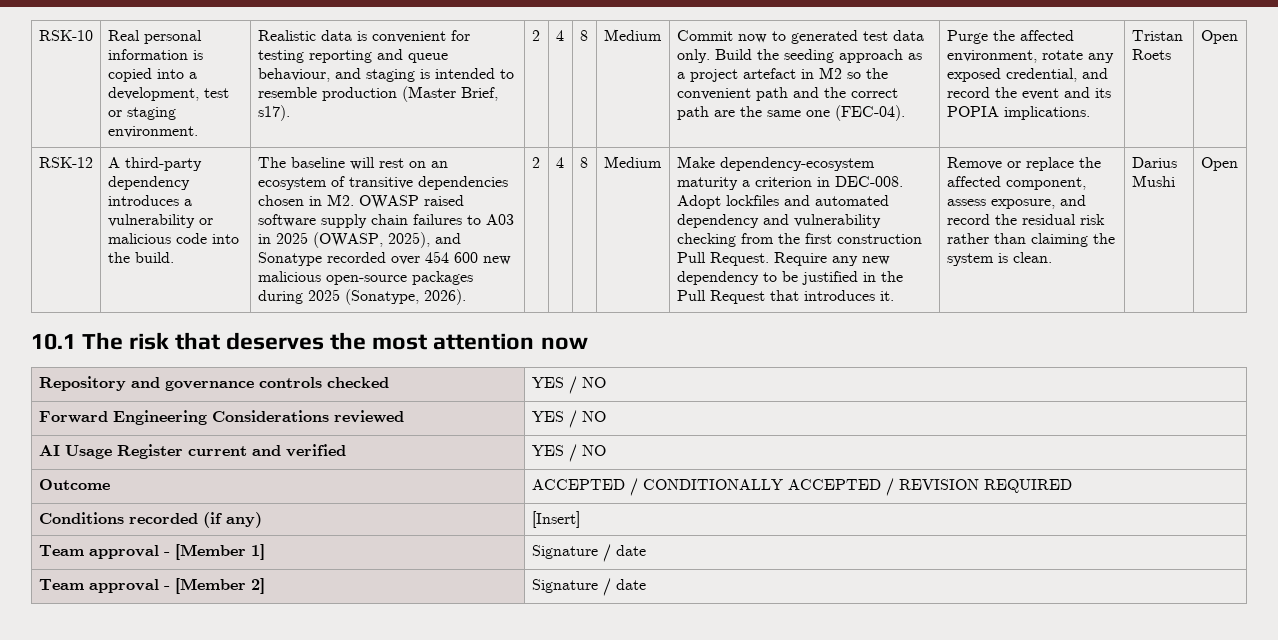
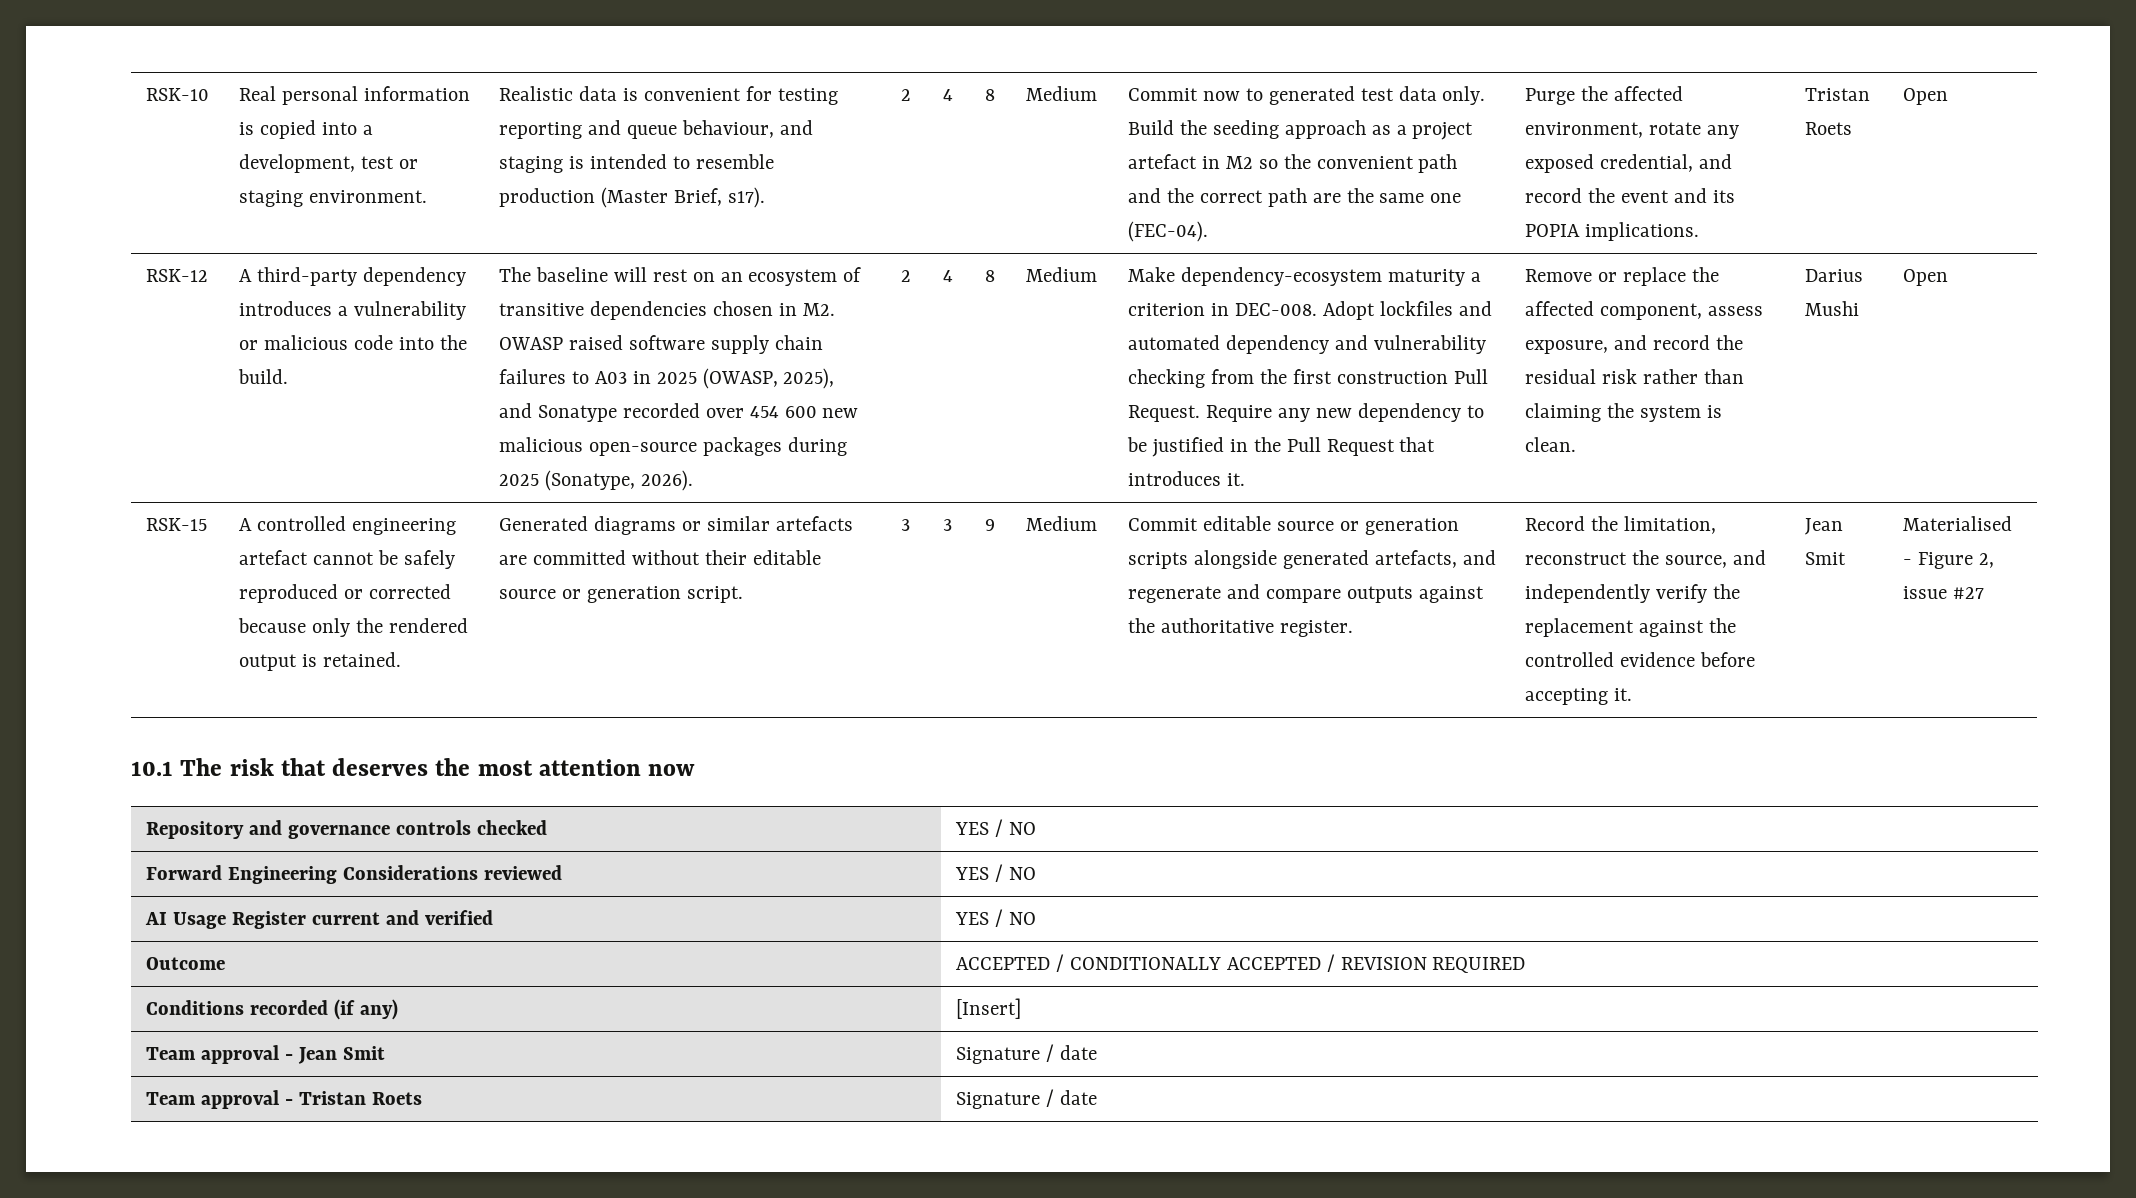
(1238, 164) none -> [145,518,207,531] [238,516,456,535] [238,550,455,569] [238,584,451,603] [237,618,468,637] [238,652,401,671] [498,516,853,535] [498,550,821,565] [498,586,743,603] [900,519,910,531] [942,519,952,531] [984,519,995,531] [1025,516,1097,531] [1127,516,1459,535] [1127,550,1496,569] [1127,584,1484,603] [1127,618,1353,637] [1524,516,1716,534] [1524,550,1766,568] [1524,584,1740,603] [1524,618,1736,637] [1524,652,1755,667] [1524,688,1632,705] [1804,518,1843,535] [1804,552,1846,565] [1902,516,2012,531] [1902,552,1994,569] [1902,586,1984,599] // RSK-15 | A controlled engineering artefact cannot be safely reproduced or corrected because only the rendered output is retained. | Generated diagrams or similar artefacts are committed without their editable source or generation script. | 3 | 3 | 9 | Medium | Commit editable source or generation scripts alongside generated artefacts, and regenerate and compare outputs against the authoritative register. | Record the limitation, reconstruct the source, and independently verify the replacement against the controlled evidence before accepting it. | Jean Smit | Materialised - Figure 2, issue #27
[174,544,265,560] [Member 1] -> [297,1046,385,1064] Jean Smit
[174,578,265,594] [Member 2] -> [298,1091,422,1105] Tristan Roets

